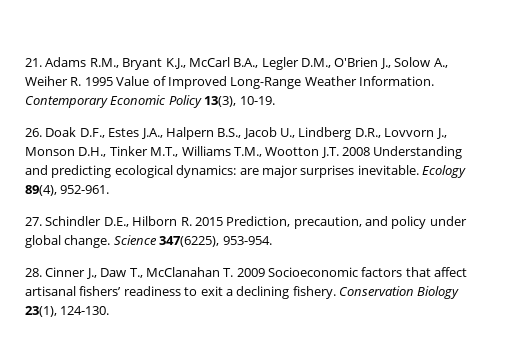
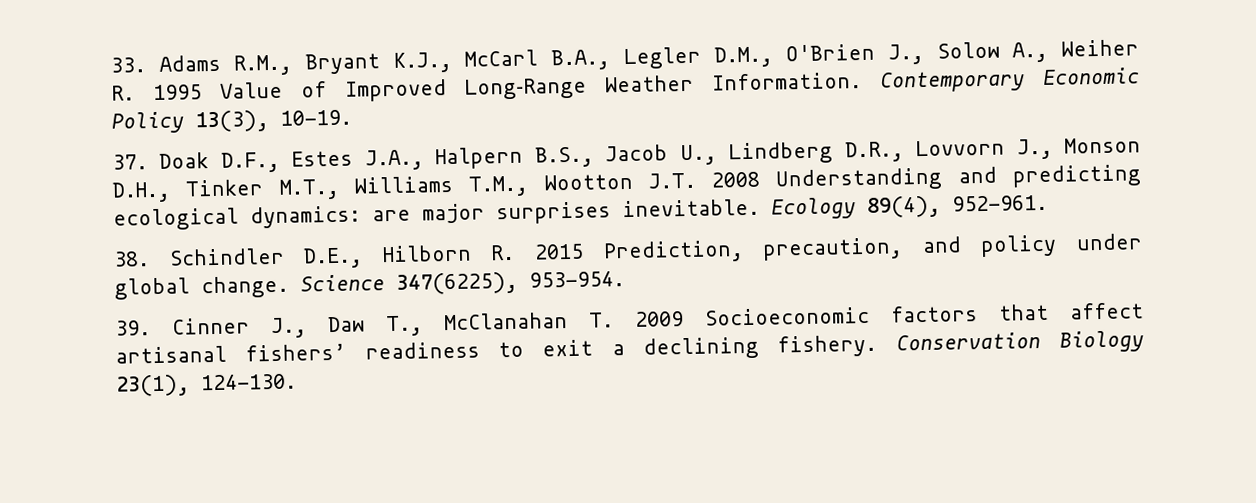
[25,58,42,67] 21. -> [110,57,146,73] 33.
[25,128,42,137] 26. -> [112,154,148,170] 37.
[25,217,42,226] 27. -> [113,251,150,267] 38.
[25,268,42,277] 28. -> [115,320,151,336] 39.

